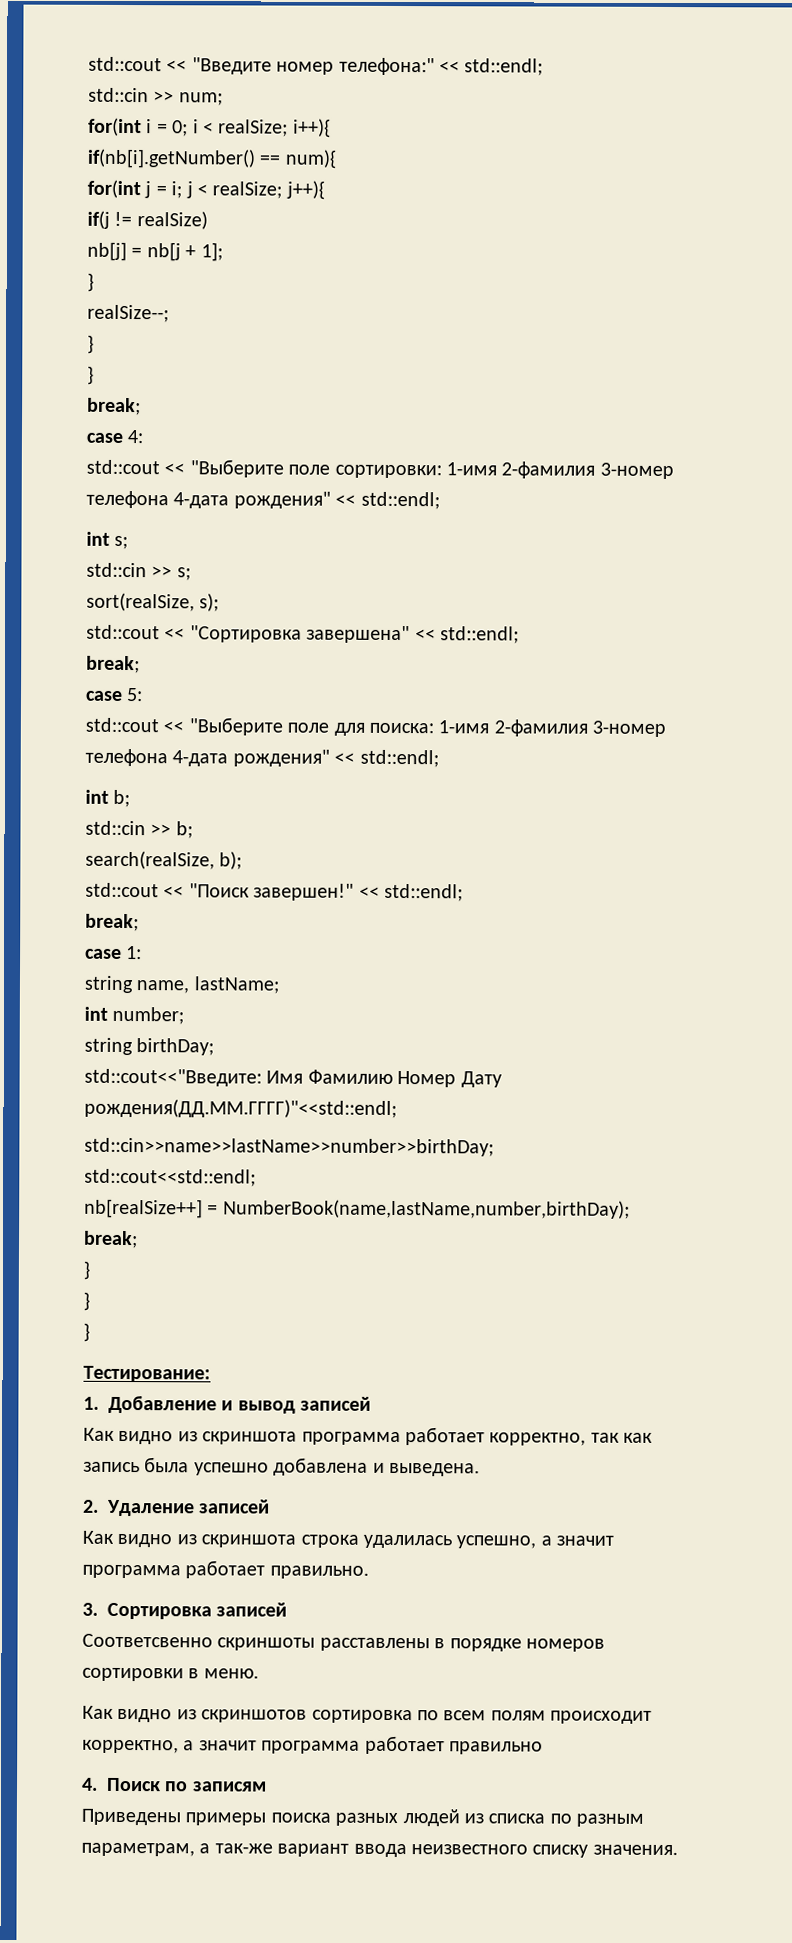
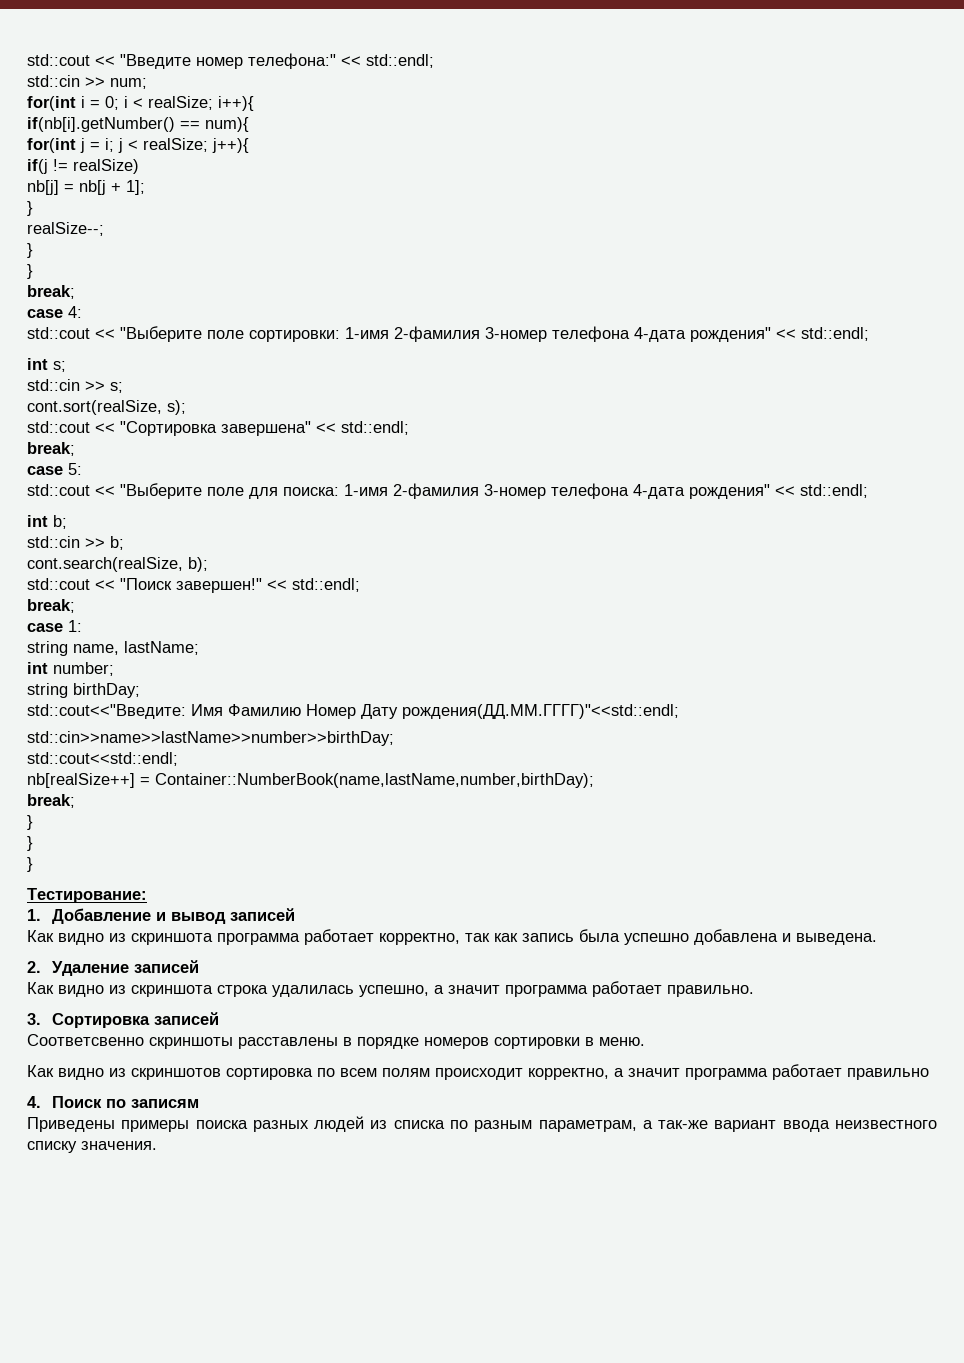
[86,592,195,612] sort(realSize, -> [27,400,162,415] cont.sort(realSize,
[85,850,215,870] search(realSize, -> [27,557,183,572] cont.search(realSize,
[222,1199,630,1219] NumberBook(name,lastName,number,birthDay); -> [155,773,594,788] Container::NumberBook(name,lastName,number,birthDay);

